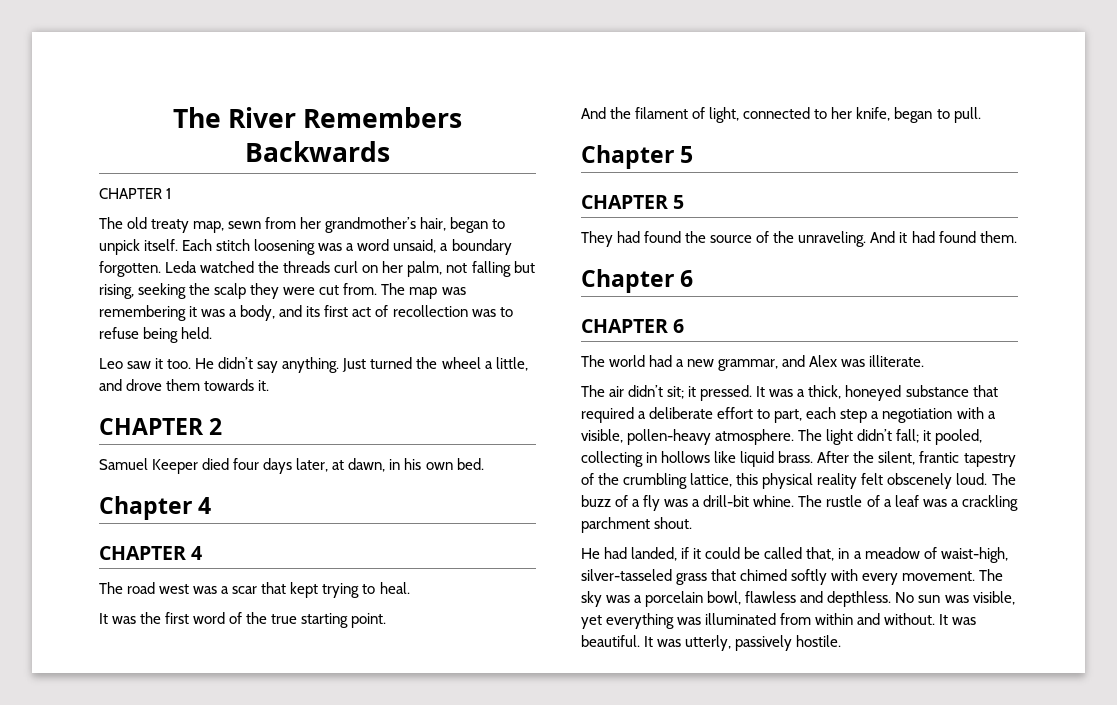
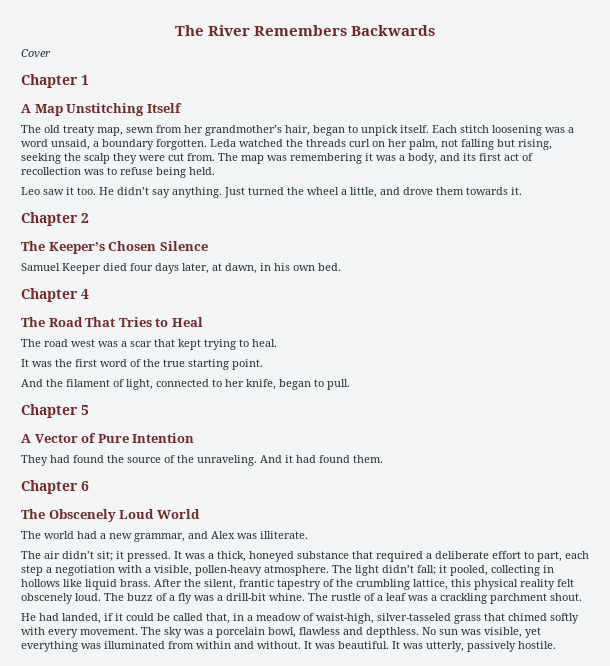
[99,188,162,199] CHAPTER -> [21,49,51,58] [21,74,78,88] Cover // Chapter
(172, 193) none -> [21,103,182,116] // A Map Unstitching Itself
[99,418,204,435] CHAPTER -> [21,212,78,226] Chapter
(223, 426) none -> [21,241,208,254] // The Keeper’s Chosen Silence
[99,546,203,560] CHAPTER 4 -> [21,317,203,327] The Road That Tries to Heal
[581,195,685,209] CHAPTER 5 -> [21,433,195,443] A Vector of Pure Intention
[581,319,685,333] CHAPTER 6 -> [21,509,200,522] The Obscenely Loud World

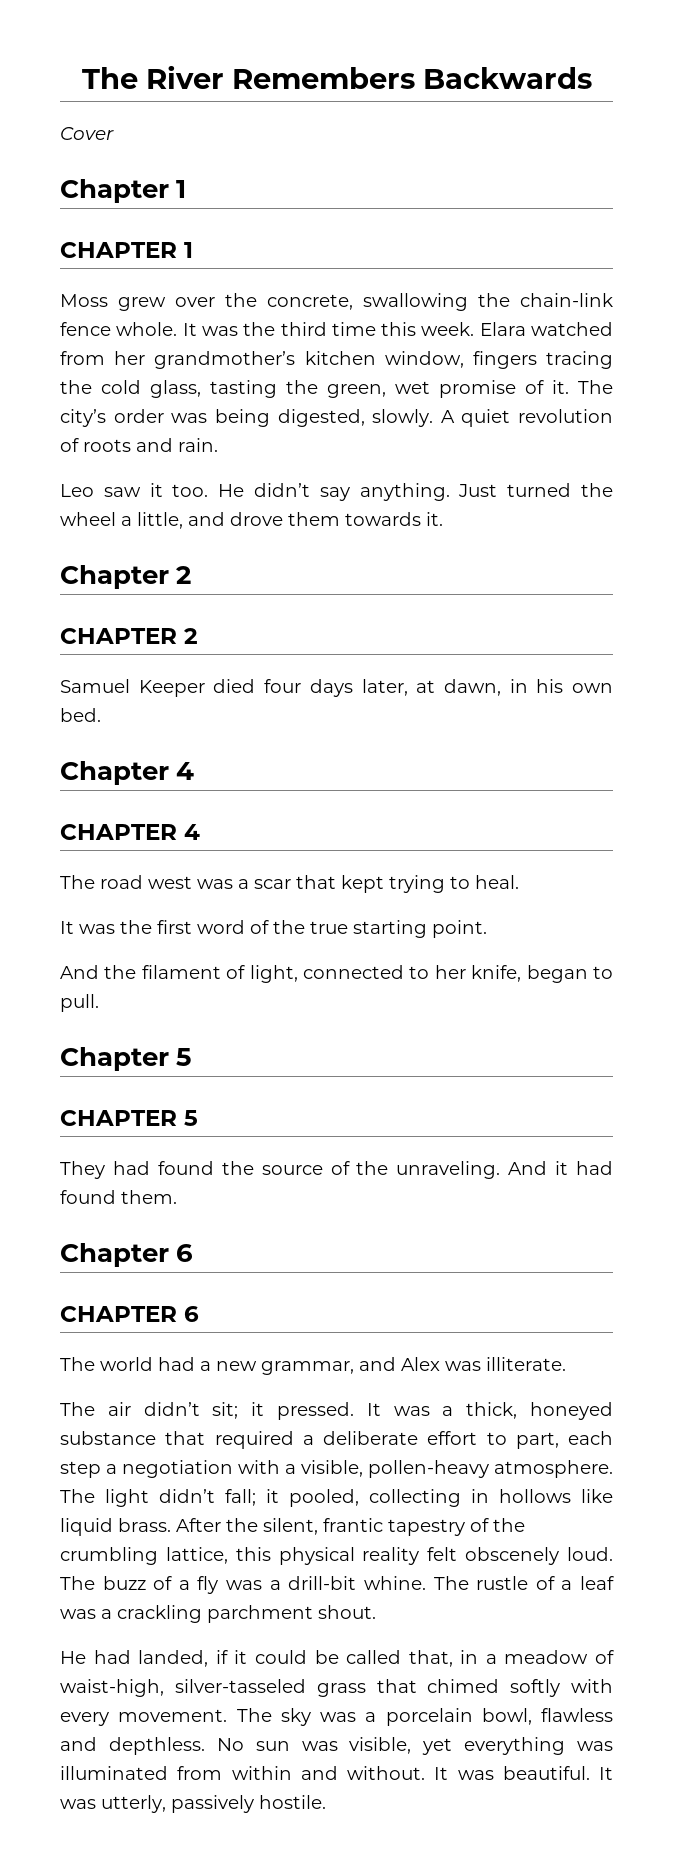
[21,103,182,116] [21,125,574,136] [21,139,552,150] [21,153,533,164] [21,167,215,178] A Map Unstitching Itself // The old treaty map, sewn from her grandmother’s hair, began to unpick itself. Each stitch loosening was a word unsaid, a boundary forgotten. Leda watched the threads curl on her palm, not falling but rising, seeking the scalp they were cut from. The map was remembering it was a body, and its first act of recollection was to refuse being held. -> [60,242,193,258] [60,293,613,311] [60,322,613,336] [60,351,613,369] [60,380,613,398] [60,409,613,427] [60,438,218,452] CHAPTER 1 // Moss grew over the concrete, swallowing the chain-link fence whole. It was the third time this week. Elara watched from her grandmother’s kitchen window, fingers tracing the cold glass, tasting the green, wet promise of it. The city’s order was being digested, slowly. A quiet revolution of roots and rain.
[21,241,208,254] The Keeper’s Chosen Silence -> [60,628,198,644] CHAPTER 2
[21,317,203,327] The Road That Tries to Heal -> [60,824,200,840] CHAPTER 4
[21,433,195,443] A Vector of Pure Intention -> [60,1110,198,1126] CHAPTER 5
[21,509,200,522] The Obscenely Loud World -> [60,1306,199,1322] CHAPTER 6

